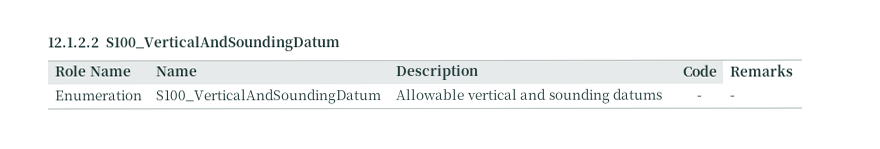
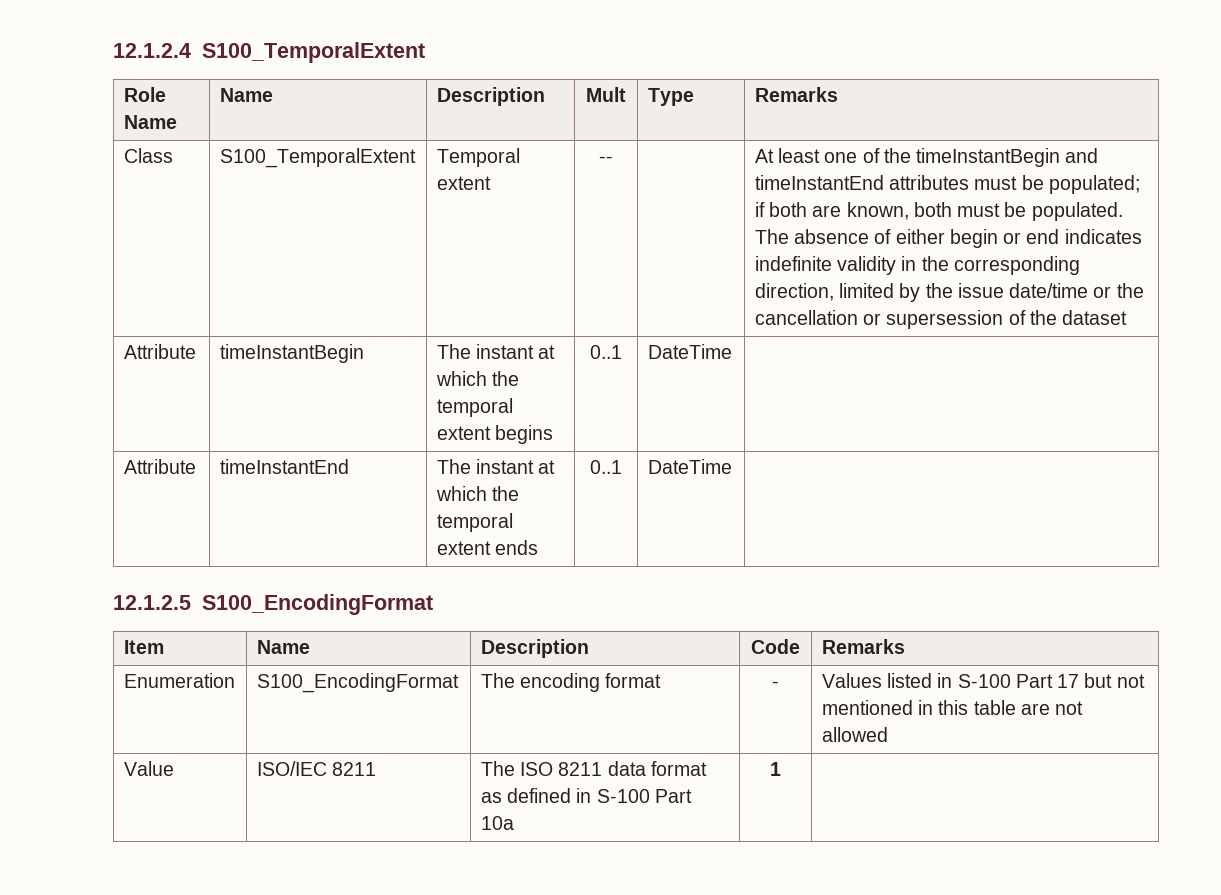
[47,35,340,52] 12.1.2.2 S100_VerticalAndSoundingDatum -> [113,42,425,63] 12.1.2.4 S100_TemporalExtent
[681,64,718,77] [728,64,794,77] [54,90,143,101] [155,89,382,105] [395,88,664,104] [697,95,703,100] [729,95,736,100] Code | Remarks // Enumeration | S100_VerticalAndSoundingDatum | Allowable vertical and sounding datums | - | - -> [586,87,626,102] [647,88,694,106] [754,87,838,102] [123,148,173,163] [219,148,416,168] [436,148,520,167] [436,176,491,190] [599,156,613,163] [754,148,1099,167] [754,175,1140,194] [754,202,1123,221] [754,229,1142,248] [754,256,1080,275] [754,283,1144,302] [754,310,1128,329] [123,344,196,359] [219,344,364,363] [436,344,556,359] [435,371,520,386] [436,398,513,417] [436,425,554,444] [590,345,622,359] [647,344,732,359] [123,459,196,474] [219,459,349,474] [436,459,556,474] [435,486,520,501] [436,513,513,532] [436,540,539,555] [590,460,622,474] [647,459,732,474] [113,594,433,615] [123,640,164,654] [256,640,310,654] [480,639,589,658] [751,639,800,654] [821,639,905,654] [123,673,235,688] [256,673,459,693] [480,673,662,692] [772,681,779,688] [821,673,1145,688] [821,700,1084,715] [821,727,888,742] [123,761,174,776] [256,761,377,776] [480,761,707,776] [480,788,692,803] [480,816,514,830] [770,762,781,776] Mult | Type | Remarks // Class | S100_TemporalExtent | Temporal extent | -- | | At least one of the timeInstantBegin and timeInstantEnd attributes must be populated; if both are known, both must be populated. The absence of either begin or end indicates indefinite validity in the corresponding direction, limited by the issue date/time or the cancellation or supersession of the dataset // Attribute | timeInstantBegin | The instant at which the temporal extent begins | 0..1 | DateTime | // Attribute | timeInstantEnd | The instant at which the temporal extent ends | 0..1 | DateTime | // 12.1.2.5 S100_EncodingFormat // Item | Name | Description | Code | Remarks // Enumeration | S100_EncodingFormat | The encoding format | - | Values listed in S-100 Part 17 but not mentioned in this table are not allowed // Value | ISO/IEC 8211 | The ISO 8211 data format as defined in S-100 Part 10a | 1 |

